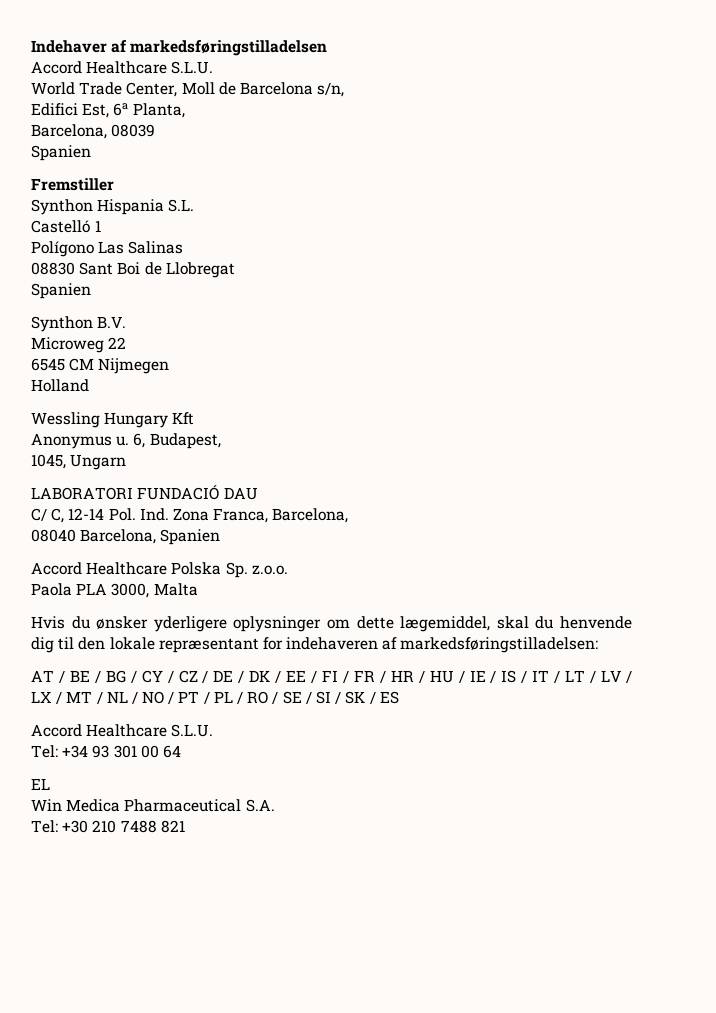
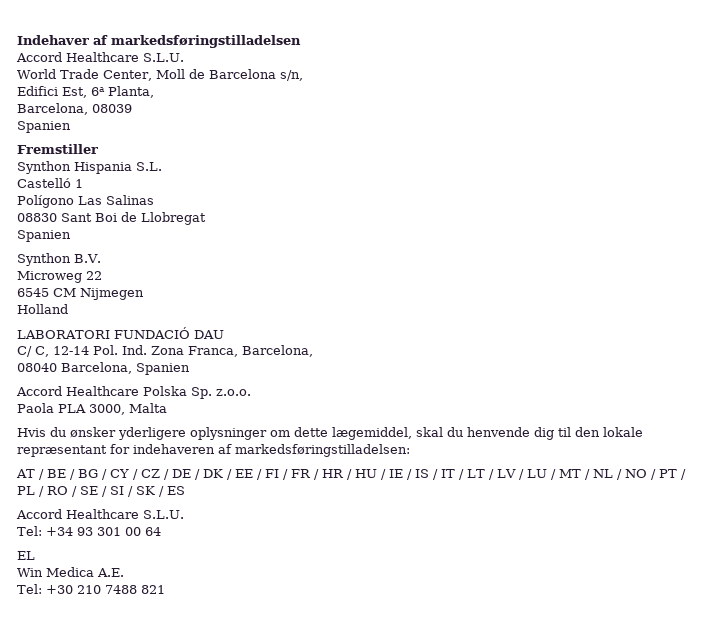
[31,412,195,428] [31,433,221,449] [31,454,127,470] // Wessling Hungary Kft // Anonymus u. 6, Budapest, // 1045, Ungarn -> (68, 309) none
[31,691,52,703] LX -> [526,469,547,478] LU
[124,799,275,812] Pharmaceutical S.A. -> [97,568,124,577] A.E.

